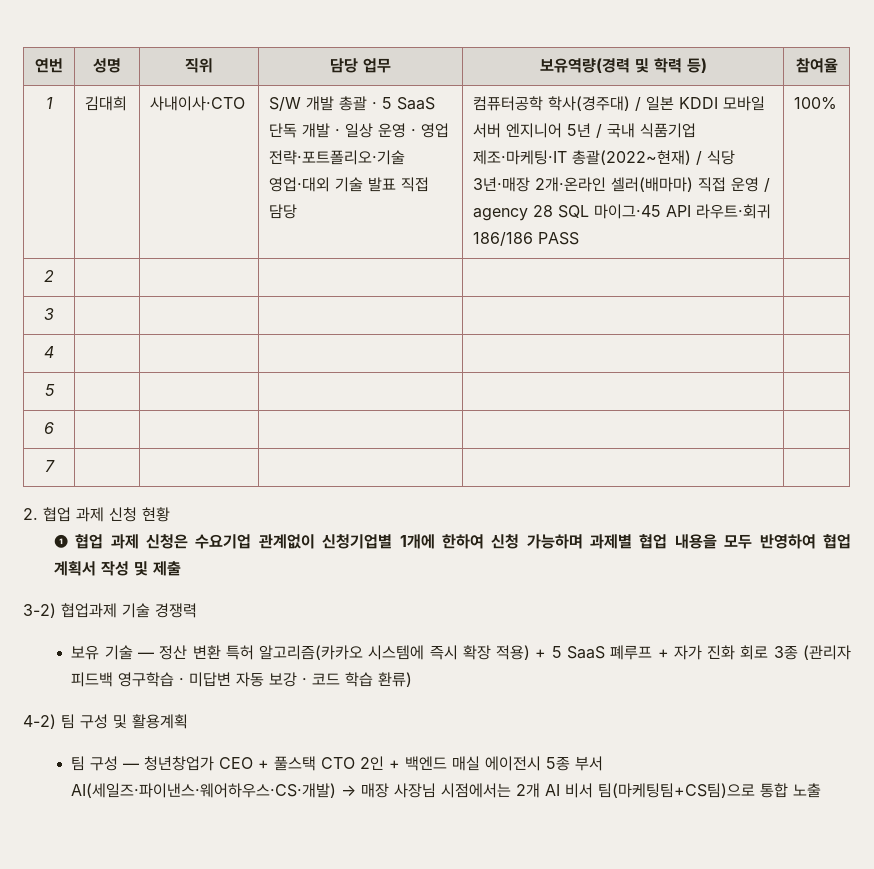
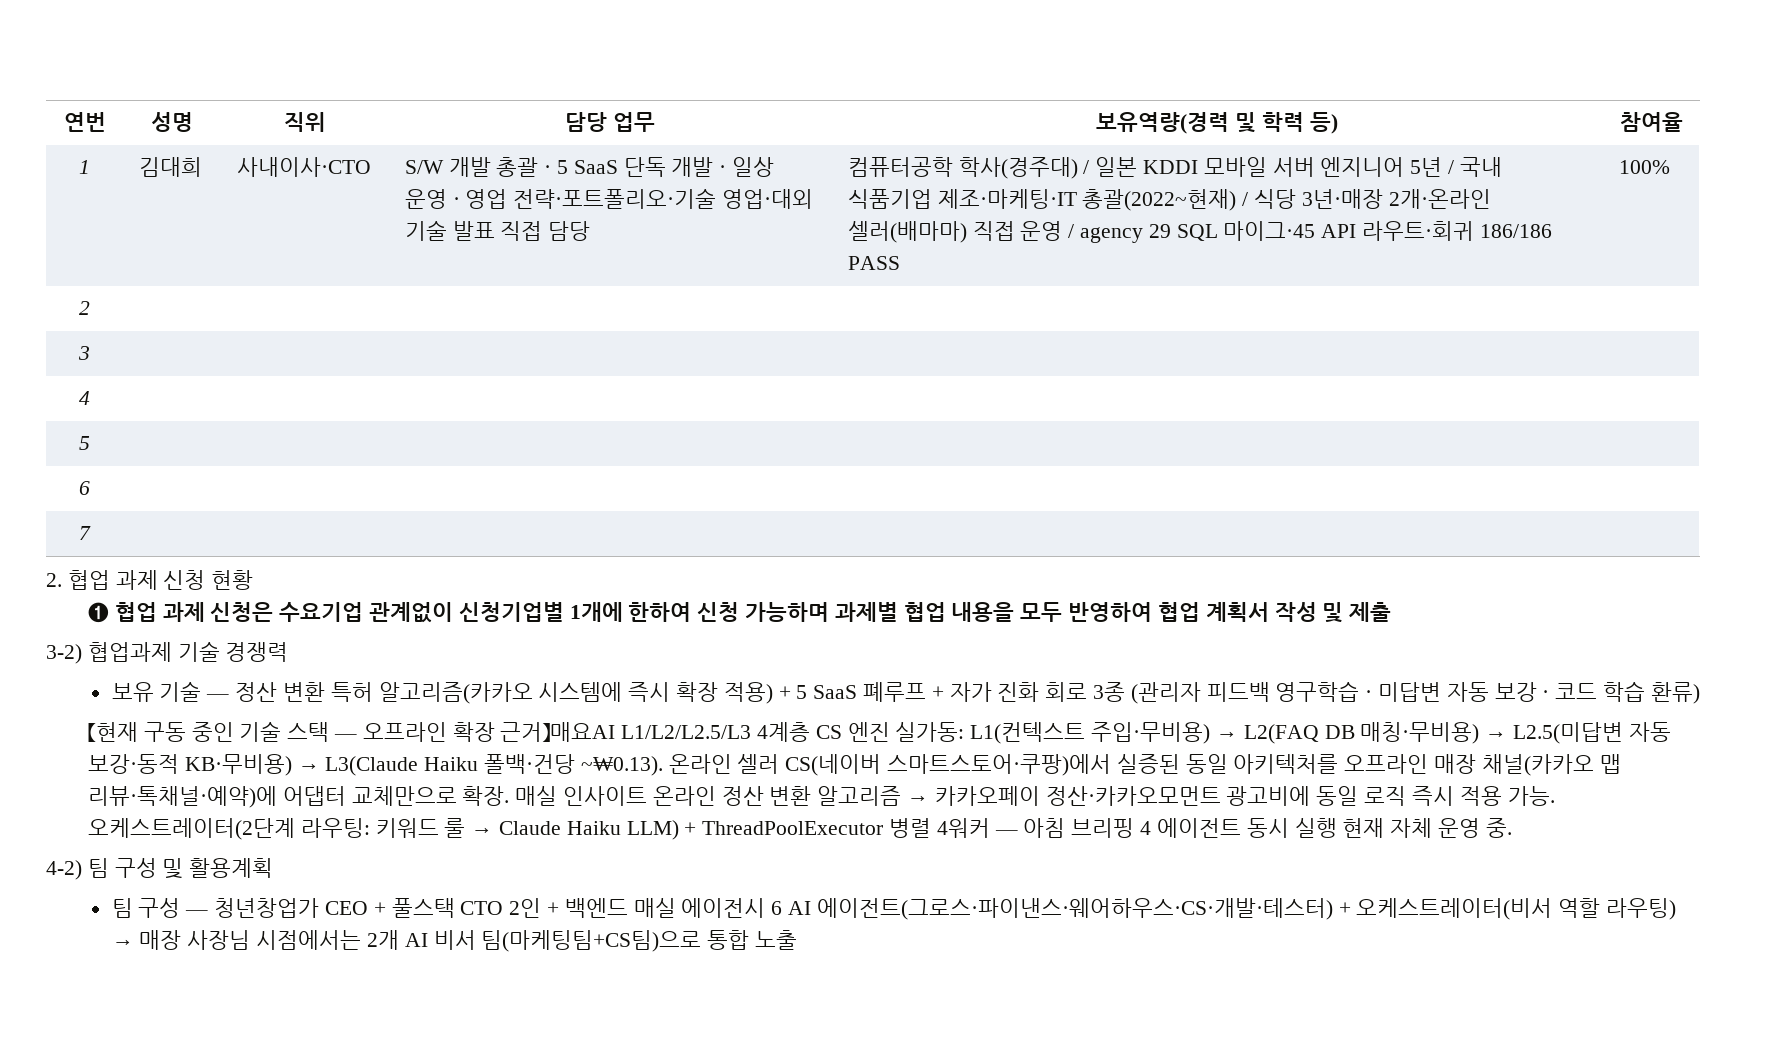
[533,205,554,217] 28 -> [1148,224,1171,238] 29
(413, 679) none -> [88,721,1671,744] [88,754,1621,776] [88,786,1555,808] [88,818,1512,840] // 【현재 구동 중인 기술 스택 — 오프라인 확장 근거】매요AI L1/L2/L2.5/L3 4계층 CS 엔진 실가동: L1(컨텍스트 주입·무비용) → L2(FAQ DB 매칭·무비용) → L2.5(미답변 자동 보강·동적 KB·무비용) → L3(Claude Haiku 폴백·건당 ~₩0.13). 온라인 셀러 CS(네이버 스마트스토어·쿠팡)에서 실증된 동일 아키텍처를 오프라인 매장 채널(카카오 맵 리뷰·톡채널·예약)에 어댑터 교체만으로 확장. 매실 인사이트 온라인 정산 변환 알고리즘 → 카카오페이 정산·카카오모먼트 광고비에 동일 로직 즉시 적용 가능. 오케스트레이터(2단계 라우팅: 키워드 룰 → Claude Haiku LLM) + ThreadPoolExecutor 병렬 4워커 — 아침 브리핑 4 에이전트 동시 실행 현재 자체 운영 중.
[546,756,604,771] [71,783,337,798] 5종 부서 AI(세일즈·파이낸스·웨어하우스·CS·개발) -> [771,898,1676,920] 6 AI 에이전트(그로스·파이낸스·웨어하우스·CS·개발·테스터) + 오케스트레이터(비서 역할 라우팅)

